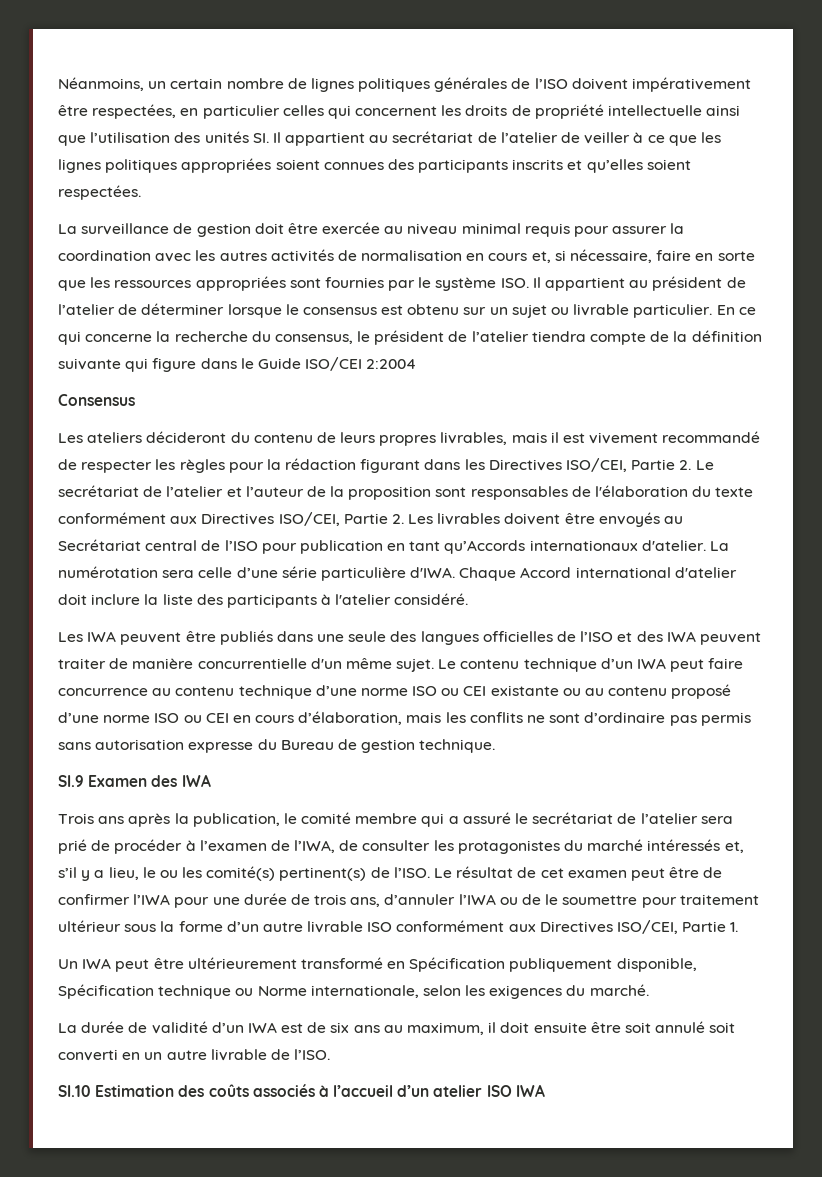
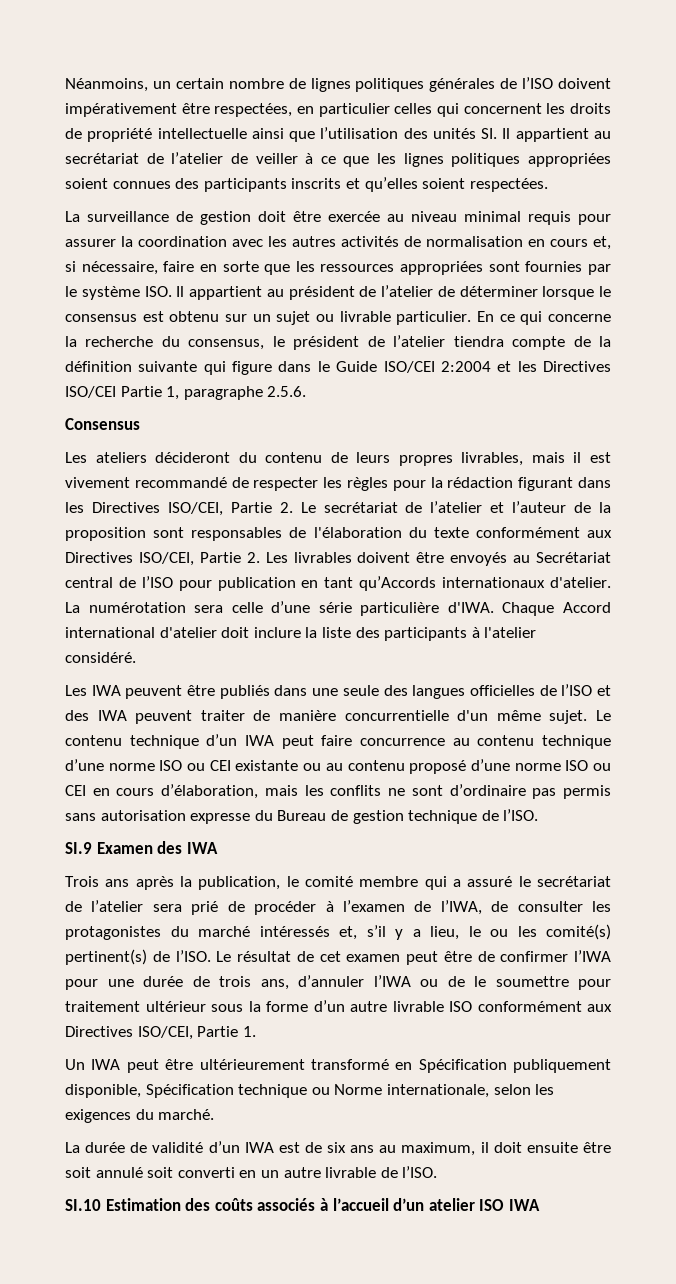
(417, 364) none -> [497,361,612,372] [65,386,307,400] et les Directives ISO/CEI Partie 1, paragraphe 2.5.6.
[419,739,496,753] technique. -> [408,809,539,824] technique de l’ISO.

